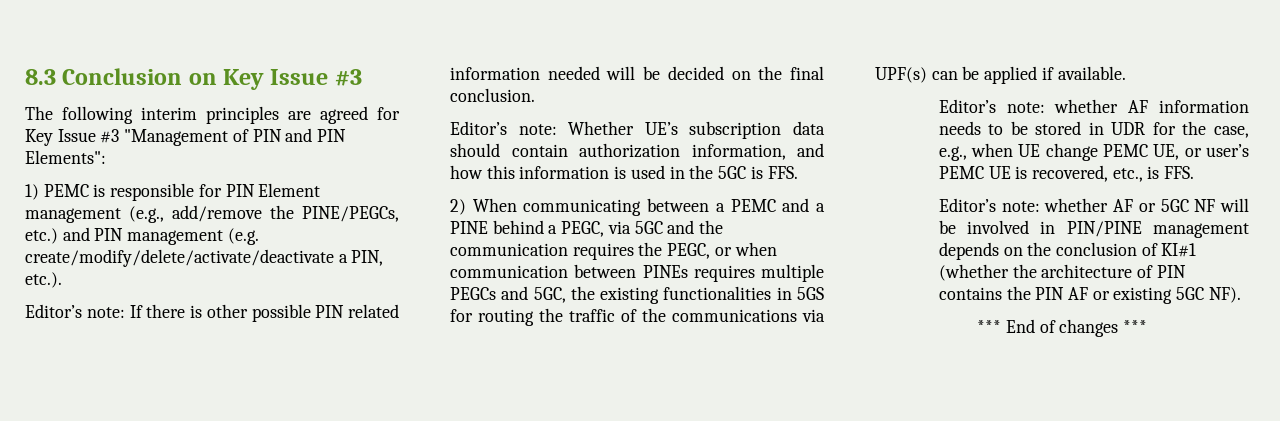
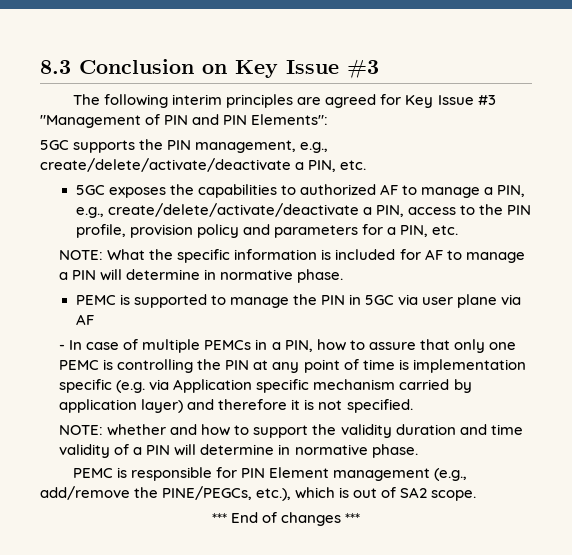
[25,184,39,200] 1) -> [40,139,329,153] [40,158,367,172] [75,184,526,198] [75,203,531,218] [75,224,459,238] [59,249,525,263] [59,269,344,283] [75,294,522,308] [75,314,94,325] [59,339,516,353] [59,359,526,373] [59,379,472,393] [59,399,413,413] [59,424,523,438] [59,444,418,458] 5GC supports the PIN management, e.g., create/delete/activate/deactivate a PIN, etc. // 5GC exposes the capabilities to authorized AF to manage a PIN, e.g., create/delete/activate/deactivate a PIN, access to the PIN profile, provision policy and parameters for a PIN, etc. // NOTE: What the specific information is included for AF to manage a PIN will determine in normative phase. // PEMC is supported to manage the PIN in 5GC via user plane via AF // - In case of multiple PEMCs in a PIN, how to assure that only one PEMC is controlling the PIN at any point of time is implementation specific (e.g. via Application specific mechanism carried by application layer) and therefore it is not specified. // NOTE: whether and how to support the validity duration and time validity of a PIN will determine in normative phase. //
[25,227,259,245] [25,249,384,267] [25,272,62,288] [25,304,399,322] [450,66,824,80] [450,88,535,102] [450,121,825,139] [450,143,824,160] [450,165,798,179] [450,198,825,216] [450,220,724,237] [450,242,777,260] [450,264,824,282] [450,286,824,304] [450,308,825,326] [875,66,1126,84] [938,99,1249,113] [938,121,1249,138] [938,143,1249,161] [938,165,1195,182] [938,198,1249,212] [938,220,1249,238] [938,242,1197,260] [938,264,1186,281] [938,286,1241,304] etc.) and PIN management (e.g. create/modify/delete/activate/deactivate a PIN, etc.). // Editor’s note: If there is other possible PIN related information needed will be decided on the final conclusion. // Editor’s note: Whether UE’s subscription data should contain authorization information, and how this information is used in the 5GC is FFS. // 2) When communicating between a PEMC and a PINE behind a PEGC, via 5GC and the communication requires the PEGC, or when communication between PINEs requires multiple PEGCs and 5GC, the existing functionalities in 5GS for routing the traffic of the communications via UPF(s) can be applied if available. // Editor’s note: whether AF information needs to be stored in UDR for the case, e.g., when UE change PEMC UE, or user’s PEMC UE is recovered, etc., is FFS. // Editor’s note: whether AF or 5GC NF will be involved in PIN/PINE management depends on the conclusion of KI#1 (whether the architecture of PIN contains the PIN AF or existing 5GC NF). -> [256,487,477,501] etc.), which is out of SA2 scope.

